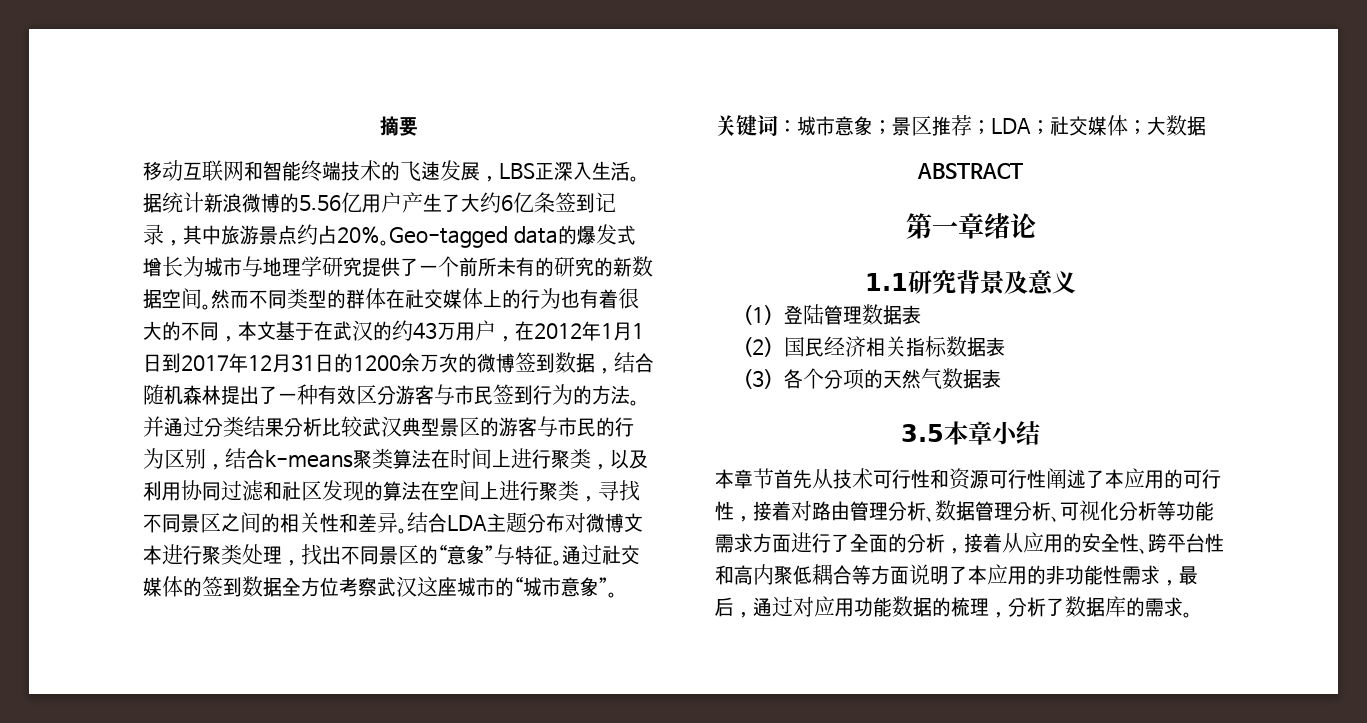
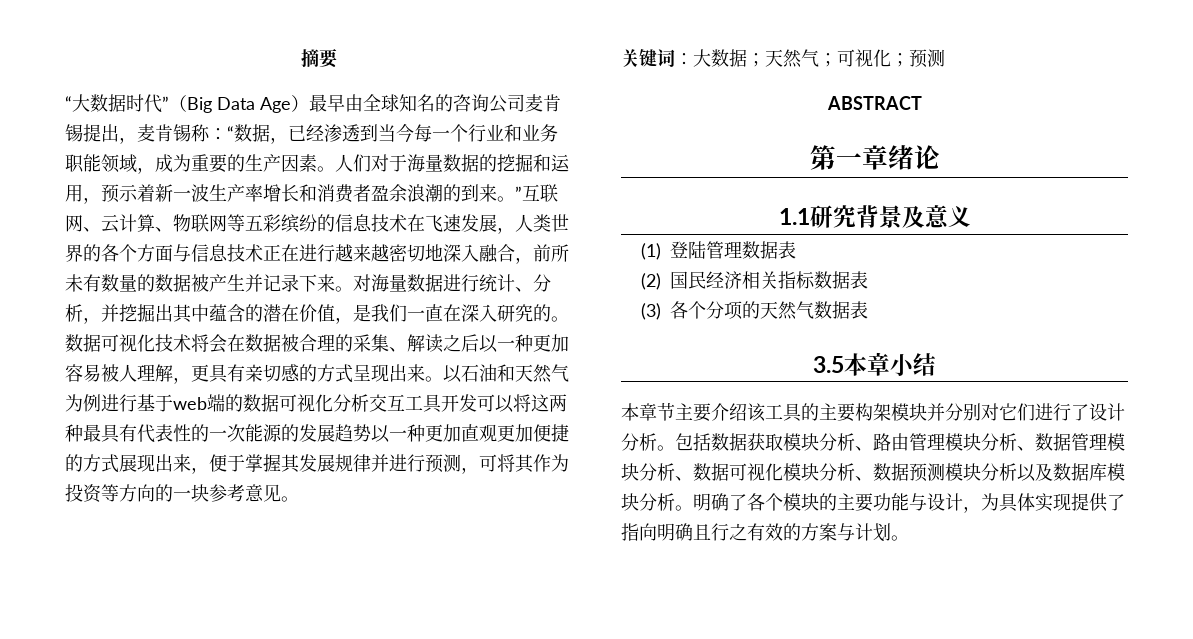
[143,160,639,182] [143,192,616,213] [143,224,636,248] [143,256,653,277] [143,288,639,310] [143,320,644,342] [143,352,654,374] [143,384,639,406] [143,416,634,437] [143,448,648,470] [143,480,640,502] [143,512,643,534] [143,544,640,566] [143,576,617,598] [715,115,1206,136] 移动互联网和智能终端技术的飞速发展，LBS正深入生活。据统计新浪微博的5.56亿用户产生了大约6亿条签到记录，其中旅游景点约占20%。Geo-tagged data的爆发式增长为城市与地理学研究提供了一个前所未有的研究的新数据空间。然而不同类型的群体在社交媒体上的行为也有着很大的不同，本文基于在武汉的约43万用户，在2012年1月1日到2017年12月31日的1200余万次的微博签到数据，结合随机森林提出了一种有效区分游客与市民签到行为的方法。并通过分类结果分析比较武汉典型景区的游客与市民的行为区别，结合k-means聚类算法在时间上进行聚类，以及利用协同过滤和社区发现的算法在空间上进行聚类，寻找不同景区之间的相关性和差异。结合LDA主题分布对微博文本进行聚类处理，找出不同景区的“意象”与特征。通过社交媒体的签到数据全方位考察武汉这座城市的“城市意象”。 // 关键词：城市意象；景区推荐；LDA；社交媒体；大数据 -> [65,94,561,113] [65,124,558,144] [65,154,570,174] [65,184,558,204] [65,214,569,234] [65,244,569,264] [65,274,551,292] [65,304,569,324] [65,334,569,353] [65,364,569,384] [65,394,567,413] [65,424,569,443] [65,454,569,474] [65,484,299,503] [621,49,945,68] “大数据时代”（Big Data Age）最早由全球知名的咨询公司麦肯锡提出，麦肯锡称：“数据，已经渗透到当今每一个行业和业务职能领域，成为重要的生产因素。人们对于海量数据的挖掘和运用，预示着新一波生产率增长和消费者盈余浪潮的到来。”互联网、云计算、物联网等五彩缤纷的信息技术在飞速发展，人类世界的各个方面与信息技术正在进行越来越密切地深入融合，前所未有数量的数据被产生并记录下来。对海量数据进行统计、分析，并挖掘出其中蕴含的潜在价值，是我们一直在深入研究的。数据可视化技术将会在数据被合理的采集、解读之后以一种更加容易被人理解，更具有亲切感的方式呈现出来。以石油和天然气为例进行基于web端的数据可视化分析交互工具开发可以将这两种最具有代表性的一次能源的发展趋势以一种更加直观更加便捷的方式展现出来，便于掌握其发展规律并进行预测，可将其作为投资等方向的一块参考意见。 // 关键词：大数据；天然气；可视化；预测
[774,468,1221,490] [715,500,812,522] 首先从技术可行性和资源可行性阐述了本应用的可行性，接着对 -> [675,403,1125,422] [621,433,873,451] 主要介绍该工具的主要构架模块并分别对它们进行了设计分析。包括数据获取模块分析、
(888, 511) none -> [945,433,981,451] 模块
[1013,500,1214,522] [715,532,1224,554] [715,564,1198,586] [715,596,1183,618] 分析、可视化分析等功能需求方面进行了全面的分析，接着从应用的安全性、跨平台性和高内聚低耦合等方面说明了本应用的非功能性需求，最后，通过对应用功能数据的梳理，分析了数据库的需求 -> [1107,433,1125,451] [621,463,1125,482] [621,493,1125,513] [621,523,891,542] 模块分析、数据可视化模块分析、数据预测模块分析以及数据库模块分析。明确了各个模块的主要功能与设计，为具体实现提供了指向明确且行之有效的方案与计划

